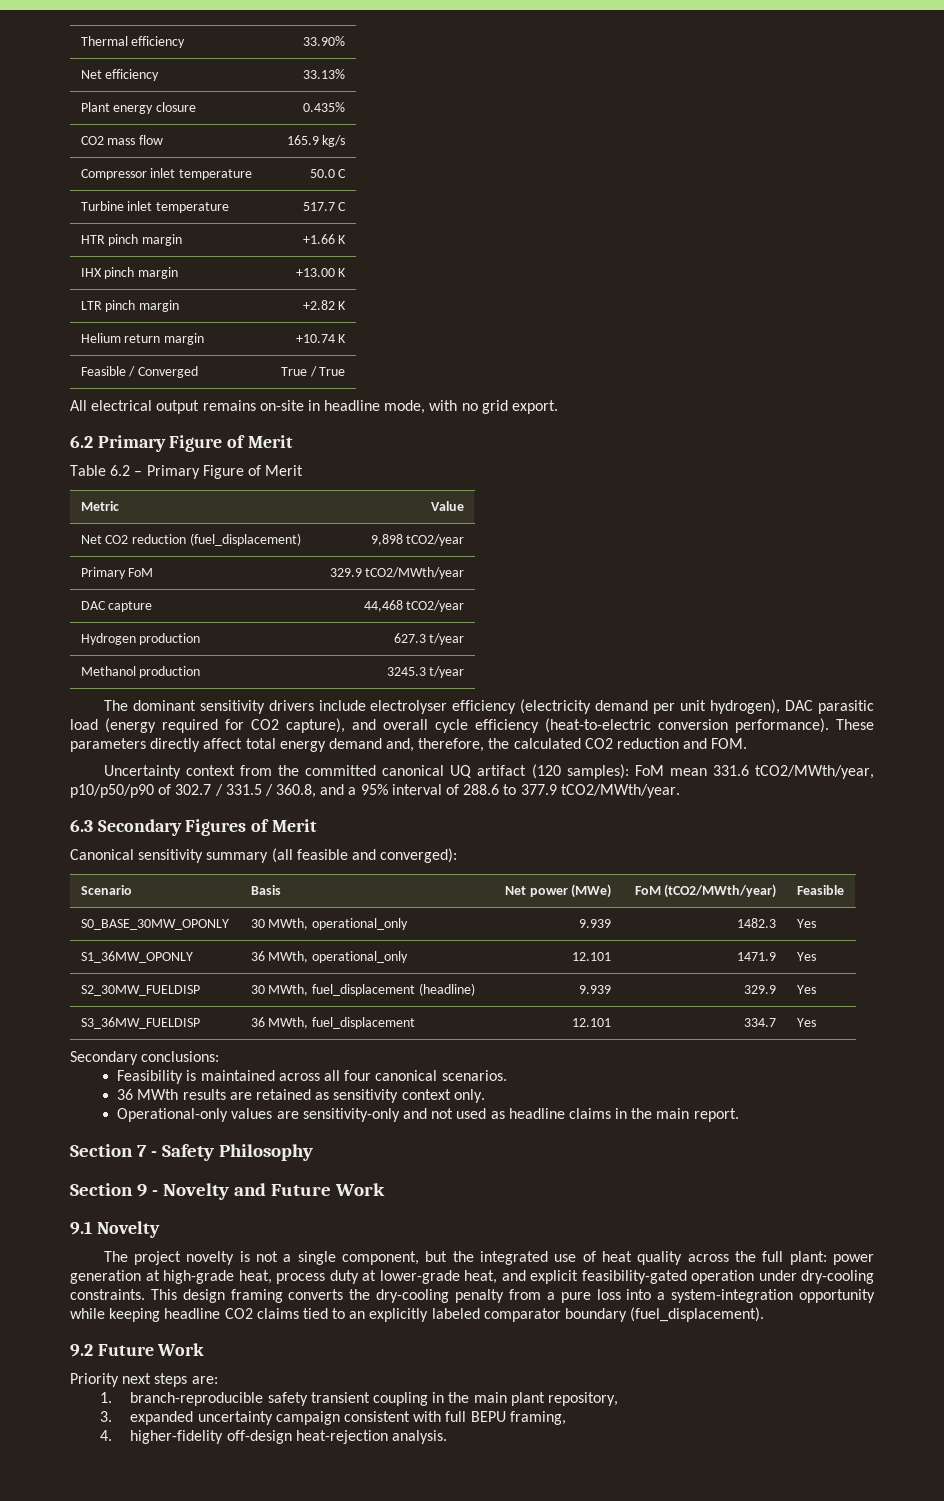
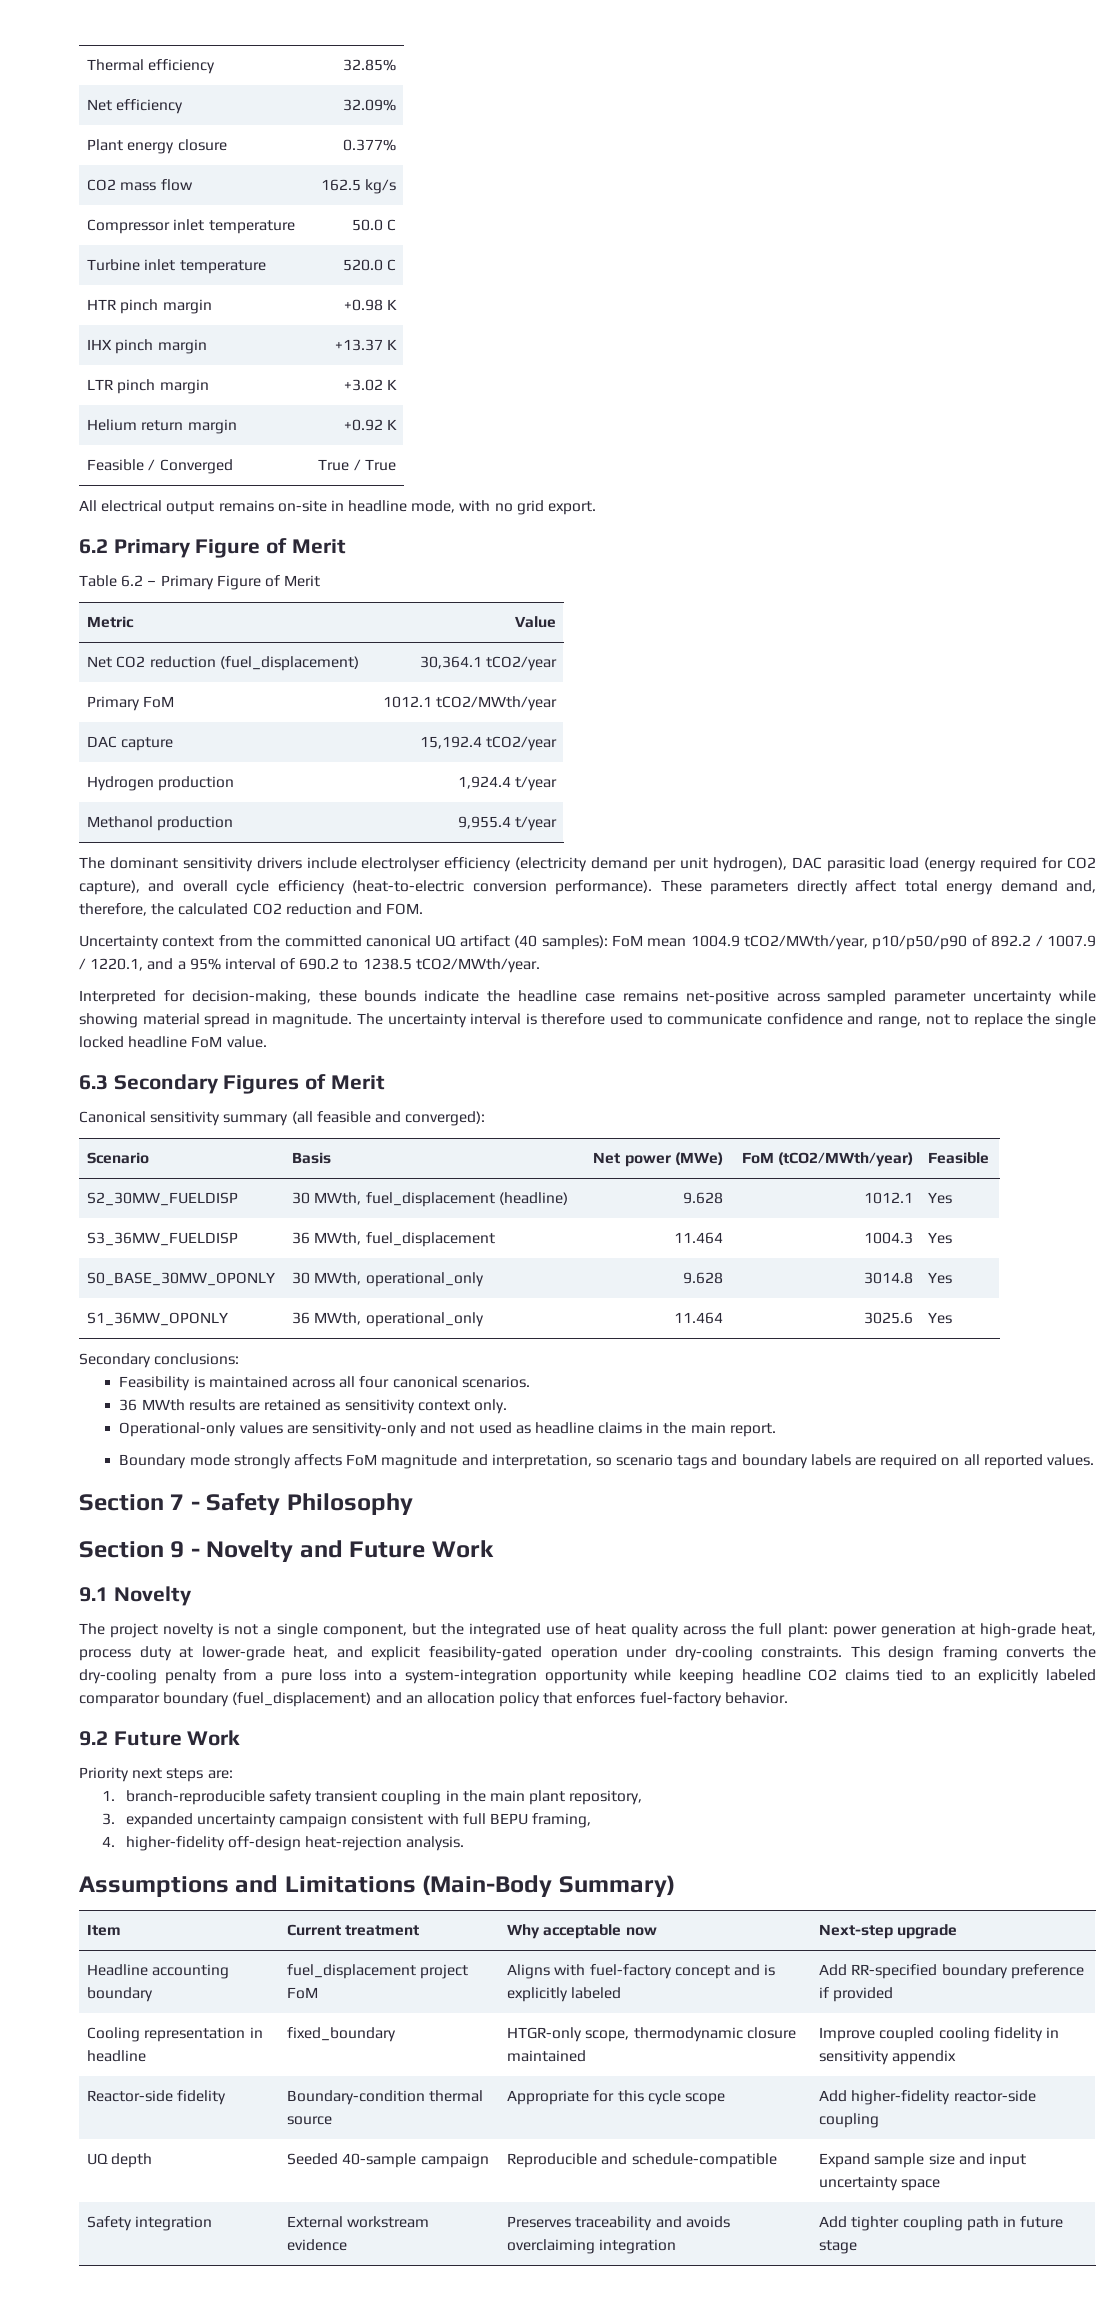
[303,36,346,46] 33.90% -> [342,59,396,71] 32.85%
[303,69,346,79] 33.13% -> [342,99,396,111] 32.09%
[303,102,346,112] 0.435% -> [342,139,396,151] 0.377%
[286,135,319,145] 165.9 -> [320,179,361,191] 162.5
[302,202,335,211] 517.7 -> [342,259,383,271] 520.0
[302,234,335,244] +1.66 -> [343,299,383,311] +0.98
[295,268,335,277] +13.00 -> [334,339,383,351] +13.37
[302,300,335,310] +2.82 -> [343,379,383,391] +3.02
[295,334,335,343] +10.74 -> [343,419,383,431] +0.92
[370,534,403,546] 9,898 -> [419,656,482,669] 30,364.1
[329,568,362,577] 329.9 -> [382,696,432,708] 1012.1
[363,600,403,612] 44,468 -> [419,736,482,749] 15,192.4
[393,633,426,643] 627.3 -> [457,776,511,789] 1,924.4
[386,667,426,676] 3245.3 -> [457,816,511,829] 9,955.4
[531,764,561,779] (120 -> [514,935,538,948] (40
[712,765,749,776] 331.6 -> [690,935,740,947] 1004.9
[175,784,317,798] 302.7 / 331.5 / 360.8, -> [991,935,1097,947] [79,958,144,971] 892.2 / 1007.9 / 1220.1,
[463,784,680,798] 288.6 to 377.9 tCO2/MWth/year. -> [299,958,540,973] [79,990,1096,1005] [79,1013,1097,1028] [79,1036,267,1048] 690.2 to 1238.5 tCO2/MWth/year. // Interpreted for decision-making, these bounds indicate the headline case remains net-positive across sampled parameter uncertainty while showing material spread in magnitude. The uncertainty interval is therefore used to communicate confidence and range, not to replace the single locked headline FoM value.
(844, 890) none -> [87,1192,239,1206] [292,1192,568,1207] [682,1192,723,1204] [863,1192,913,1204] [928,1192,953,1204] [87,1232,239,1246] [292,1232,495,1247] [673,1232,723,1244] [863,1232,913,1244] [928,1232,953,1244] // S2_30MW_FUELDISP | 30 MWth, fuel_displacement (headline) | 9.628 | 1012.1 | Yes // S3_36MW_FUELDISP | 36 MWth, fuel_displacement | 11.464 | 1004.3 | Yes
[579,919,612,928] [737,918,777,928] 9.939 | 1482.3 -> [682,1272,723,1284] [863,1272,913,1284] 9.628 | 3014.8
[572,952,612,961] [737,952,777,961] [796,952,816,961] [80,985,200,996] [250,983,475,996] [579,985,612,994] [744,985,777,994] [796,985,816,994] [80,1017,200,1029] [250,1017,416,1029] [572,1018,612,1027] [744,1018,777,1027] 12.101 | 1471.9 | Yes // S2_30MW_FUELDISP | 30 MWth, fuel_displacement (headline) | 9.939 | 329.9 | Yes // S3_36MW_FUELDISP | 36 MWth, fuel_displacement | 12.101 | 334.7 -> [673,1312,723,1324] [863,1312,913,1324] 11.464 | 3025.6
(739, 1115) none -> [119,1454,1094,1469] // Boundary mode strongly affects FoM magnitude and interpretation, so scenario tags and boundary labels are required on all reported values.
[630,1307,765,1322] (fuel_displacement). -> [232,1692,788,1707] (fuel_displacement) and an allocation policy that enforces fuel-factory behavior.
(447, 1437) none -> [79,1875,675,1897] [87,1924,122,1936] [287,1924,420,1936] [507,1924,657,1939] [819,1924,958,1939] [87,1964,230,1979] [87,1987,154,2002] [287,1964,469,1979] [287,1987,319,1999] [507,1964,776,1979] [507,1987,622,2002] [819,1964,1084,1979] [819,1987,894,2002] [87,2027,263,2042] [87,2050,147,2062] [287,2027,397,2042] [507,2027,796,2042] [507,2050,587,2062] [819,2027,1059,2042] [819,2050,957,2065] [87,2090,227,2105] [287,2090,484,2105] [287,2116,333,2125] [507,2090,725,2105] [819,2090,1036,2105] [819,2113,880,2128] [87,2153,153,2168] [287,2153,489,2168] [507,2153,777,2168] [819,2153,1026,2168] [819,2176,941,2191] [87,2216,213,2231] [287,2216,430,2228] [287,2239,348,2251] [507,2216,730,2231] [507,2239,677,2254] [819,2216,1064,2231] [819,2240,858,2254] // Assumptions and Limitations (Main-Body Summary) // Item | Current treatment | Why acceptable now | Next-step upgrade // Headline accounting boundary | fuel_displacement project FoM | Aligns with fuel-factory concept and is explicitly labeled | Add RR-specified boundary preference if provided // Cooling representation in headline | fixed_boundary | HTGR-only scope, thermodynamic closure maintained | Improve coupled cooling fidelity in sensitivity appendix // Reactor-side fidelity | Boundary-condition thermal source | Appropriate for this cycle scope | Add higher-fidelity reactor-side coupling // UQ depth | Seeded 40-sample campaign | Reproducible and schedule-compatible | Expand sample size and input uncertainty space // Safety integration | External workstream evidence | Preserves traceability and avoids overclaiming integration | Add tighter coupling path in future stage

